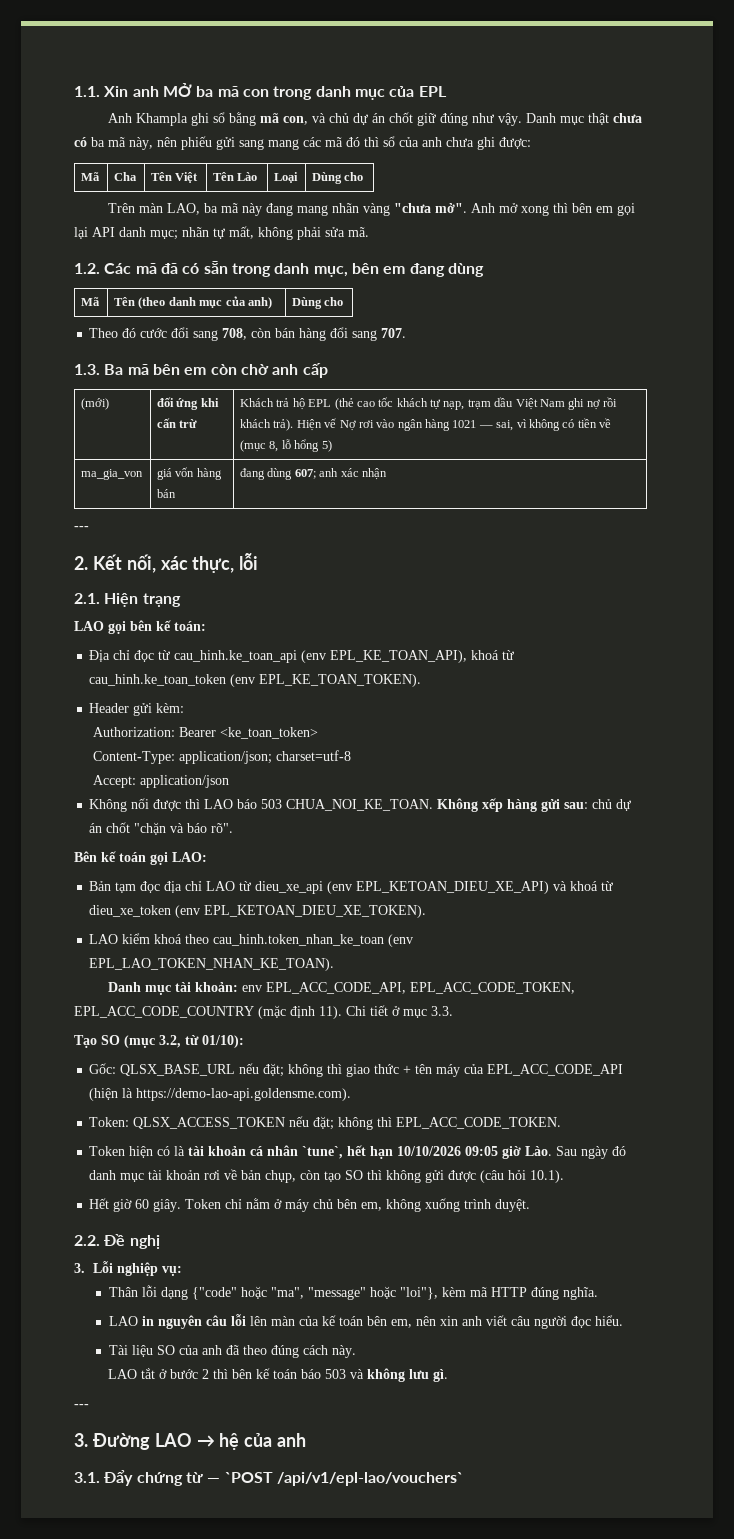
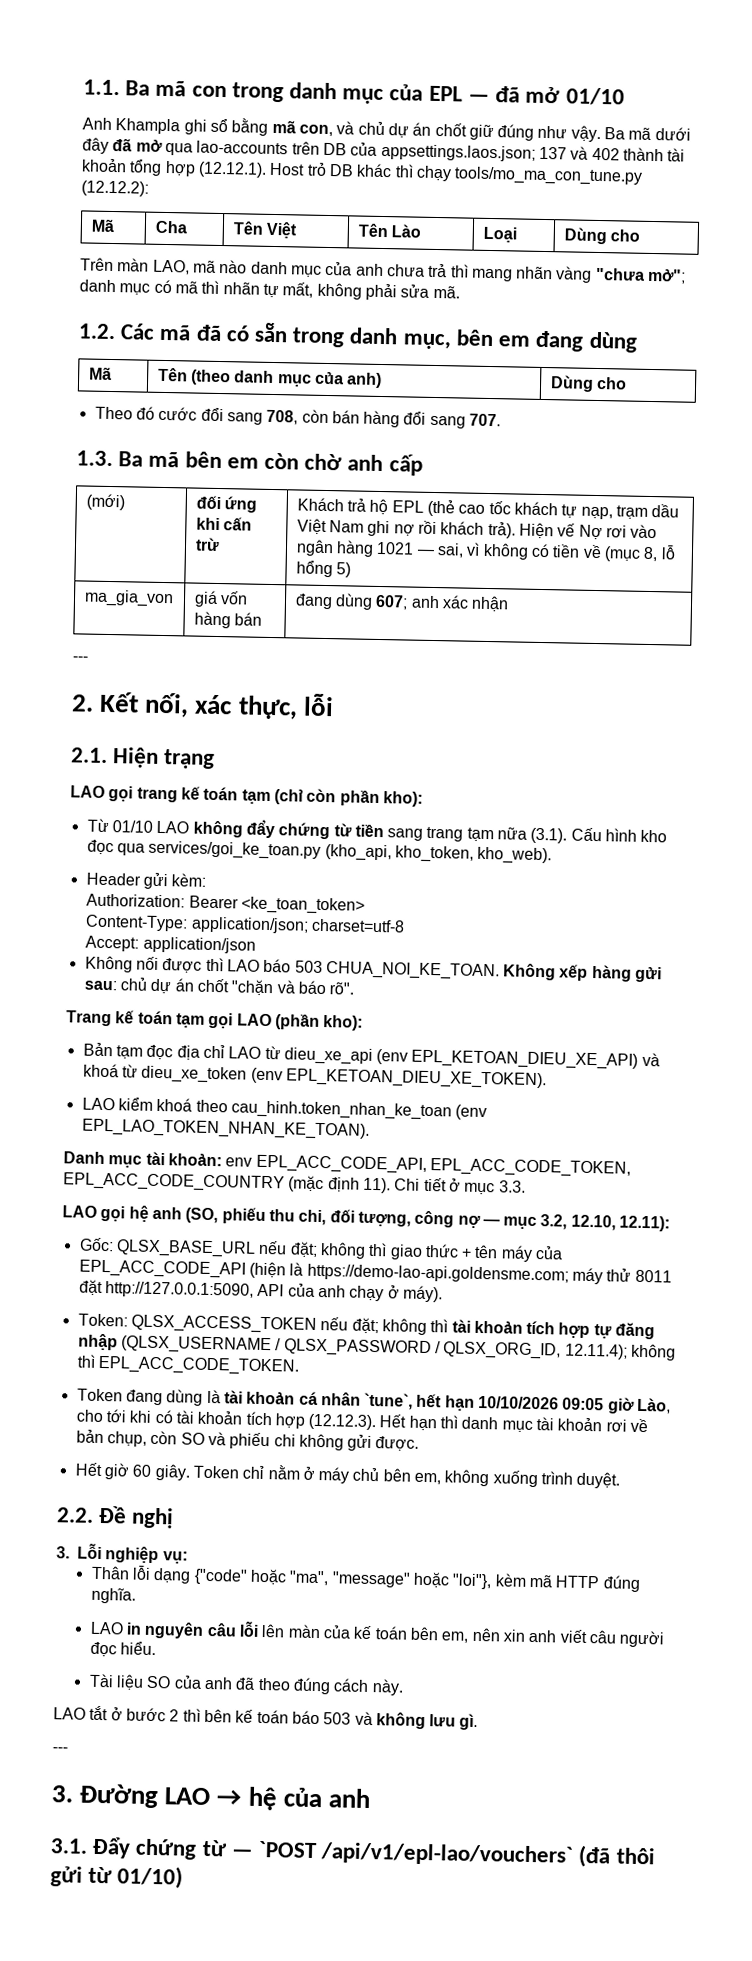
[104,83,214,97] Xin anh MỞ ba -> [125,80,151,96] Ba
(447, 91) none -> [467,86,625,106] — đã mở 01/10
[525,113,642,125] [74,136,531,150] Danh mục thật chưa có ba mã này, nên phiếu gửi sang mang các mã đó thì sổ của anh chưa ghi được: -> [604,127,691,141] [82,137,686,162] [81,158,644,186] [81,180,149,197] Ba mã dưới đây đã mở qua lao-accounts trên DB của appsettings.laos.json; 137 và 402 thành tài khoản tổng hợp (12.12.1). Host trỏ DB khác thì chạy tools/mo_ma_con_tune.py (12.12.2):
[203,203,635,216] [74,227,178,240] ba mã này đang mang nhãn vàng "chưa mở". Anh mở xong thì bên em gọi lại API danh mục; -> [192,259,687,284] [79,279,220,296] mã nào danh mục của anh chưa trả thì mang nhãn vàng "chưa mở"; danh mục có mã thì
[130,620,206,631] [89,650,515,663] [89,674,422,687] bên kế toán: // Địa chỉ đọc từ cau_hinh.ke_toan_api (env EPL_KE_TOAN_API), khoá từ cau_hinh.ke_toan_token (env EPL_KE_TOAN_TOKEN). -> [136,786,423,807] [86,818,668,844] [86,839,553,865] trang kế toán tạm (chỉ còn phần kho): // Từ 01/10 LAO không đẩy chứng từ tiền sang trang tạm nữa (3.1). Cấu hình kho đọc qua services/goi_ke_toan.py (kho_api, kho_token, kho_web).
[74,851,207,865] Bên kế toán gọi LAO: -> [66,1010,364,1031] Trang kế toán tạm gọi LAO (phần kho):
[74,1035,244,1048] Tạo SO (mục 3.2, từ 01/10): -> [62,1205,671,1232] LAO gọi hệ anh (SO, phiếu thu chi, đối tượng, công nợ — mục 3.2, 12.10, 12.11):
[136,1088,352,1101] https://demo-lao-api.goldensme.com). -> [306,1263,672,1285] [78,1279,443,1303] https://demo-lao-api.goldensme.com; máy thử 8011 đặt http://127.0.0.1:5090, API của anh chạy ở máy).
(393, 1122) none -> [451,1319,656,1340] [77,1333,676,1361] [76,1354,96,1368] tài khoản tích hợp tự đăng nhập (QLSX_USERNAME / QLSX_PASSWORD / QLSX_ORG_ID, 12.11.4); không thì
[129,1146,171,1158] hiện có -> [125,1389,204,1406] đang dùng
[525,1146,627,1159] Lào. Sau ngày đó -> [637,1397,672,1414] [75,1409,459,1432] Lào, cho tới khi có tài khoản tích hợp (12.12.3). Hết hạn thì
[324,1170,565,1183] tạo SO thì không gửi được (câu hỏi 10.1). -> [180,1431,420,1452] SO và phiếu chi không gửi được.
(463, 1479) none -> [578,1844,655,1868] [50,1865,184,1889] (đã thôi gửi từ 01/10)

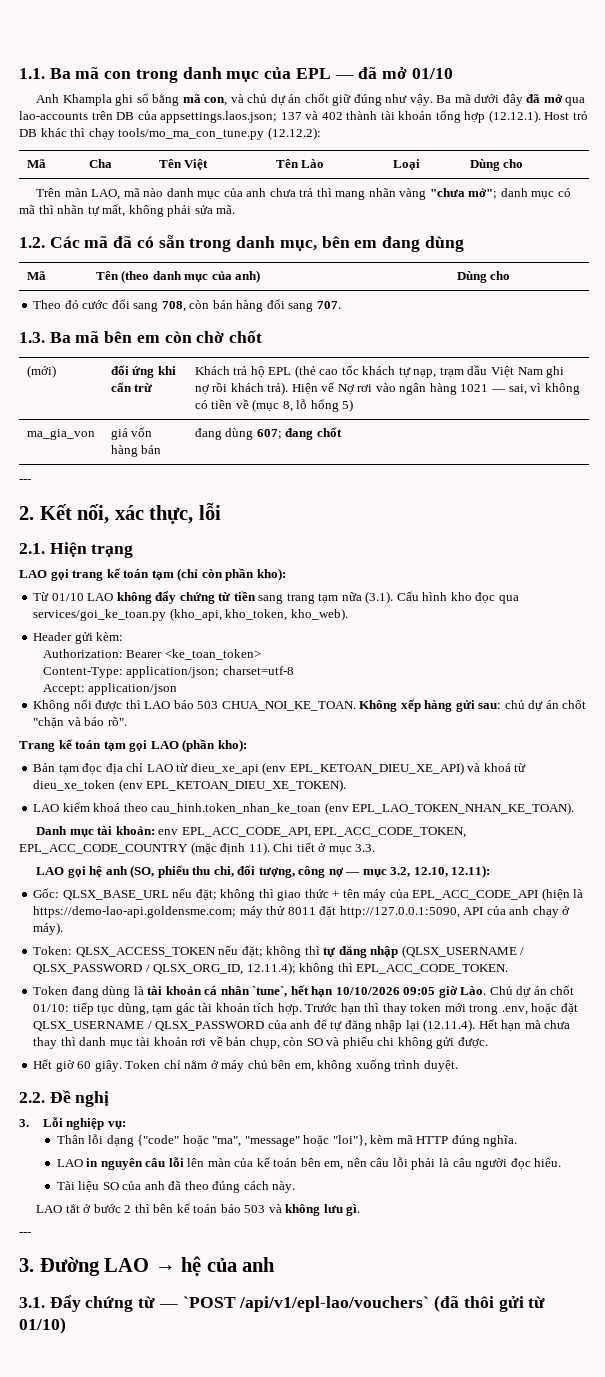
[347,454,423,476] anh cấp -> [229,330,263,343] chốt
[410,595,510,613] anh xác nhận -> [285,427,342,440] đang chốt
[451,1319,591,1339] tài khoản tích hợp -> (320, 950) none
[637,1397,672,1414] [75,1409,437,1432] Lào, cho tới khi có tài khoản tích hợp (12.12.3). Hết hạn -> [460,985,575,998] [33,1002,578,1015] [33,1019,571,1032] [33,1037,58,1049] Lào. Chủ dự án chốt 01/10: tiếp tục dùng, tạm gác tài khoản tích hợp. Trước hạn thì thay token mới trong .env, hoặc đặt QLSX_USERNAME / QLSX_PASSWORD của anh để tự đăng nhập lại (12.11.4). Hết hạn mà chưa thay
[502,1629,588,1644] xin anh viết -> [370,1157,450,1170] câu lỗi phải là

